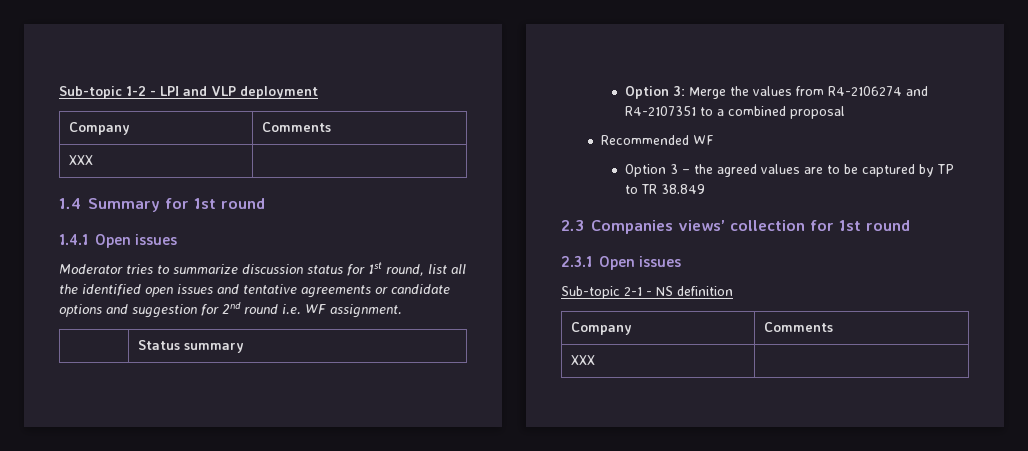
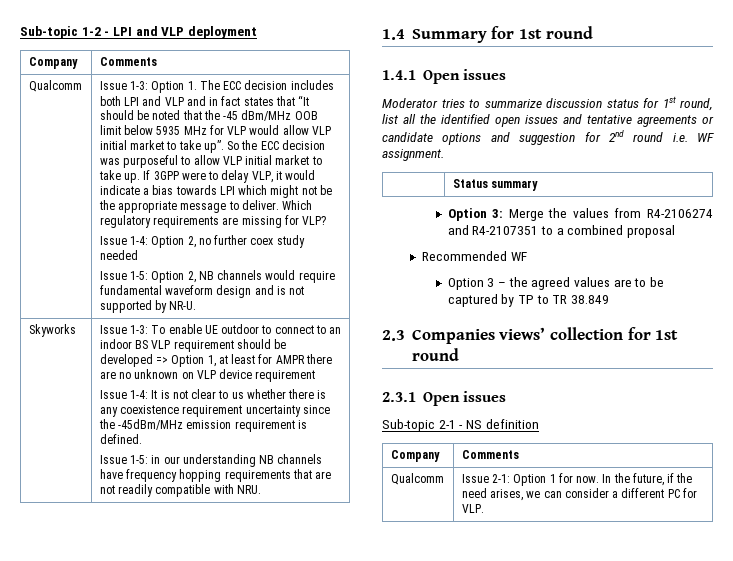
[68,155,93,165] XXX | -> [28,80,82,92] [99,80,334,93] [99,95,310,106] [99,110,318,121] [99,125,331,135] [99,140,325,153] [99,155,322,168] [98,170,316,183] [99,185,332,198] [98,200,313,213] [99,215,327,228] [99,235,305,248] [99,250,138,260] [99,270,335,283] [99,285,305,298] [99,300,197,313] [28,324,76,337] [99,324,342,334] [99,339,287,352] [99,354,332,367] [99,369,316,382] [99,389,327,399] [99,405,330,417] [98,419,307,432] [99,434,142,444] [99,454,323,467] [99,469,332,482] [99,484,261,497] Qualcomm | Issue 1-3: Option 1. The ECC decision includes both LPI and VLP and in fact states that “It should be noted that the -45 dBm/MHz OOB limit below 5935 MHz for VLP would allow VLP initial market to take up”. So the ECC decision was purposeful to allow VLP initial market to take up. If 3GPP were to delay VLP, it would indicate a bias towards LPI which might not be the appropriate message to deliver. Which regulatory requirements are missing for VLP? // Issue 1-4: Option 2, no further coex study needed // Issue 1-5: Option 2, NB channels would require fundamental waveform design and is not supported by NR-U. // Skyworks | Issue 1-3: To enable UE outdoor to connect to an indoor BS VLP requirement should be developed => Option 1, at least for AMPR there are no unknown on VLP device requirement // Issue 1-4: It is not clear to us whether there is any coexistence requirement uncertainty since the -45dBm/MHz emission requirement is defined. // Issue 1-5: in our understanding NB channels have frequency hopping requirements that are not readily compatible with NRU.
[570,355,595,365] XXX | -> [390,473,444,485] [461,473,693,486] [461,488,697,501] [461,504,484,513] Qualcomm | Issue 2-1: Option 1 for now. In the future, if the need arises, we can consider a different PC for VLP.

